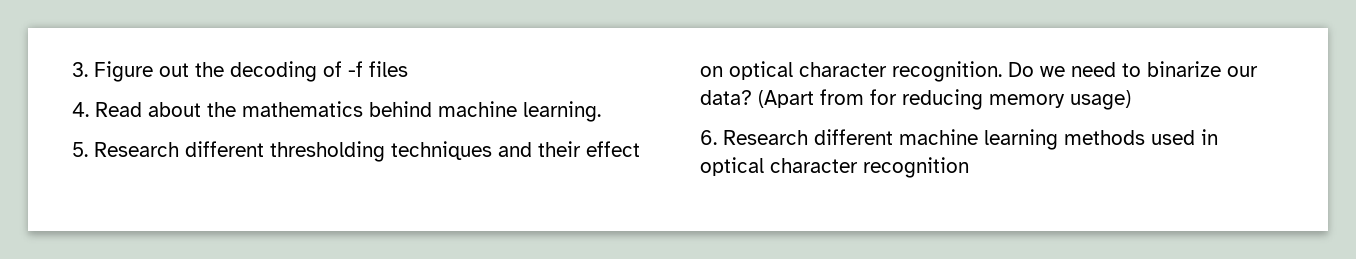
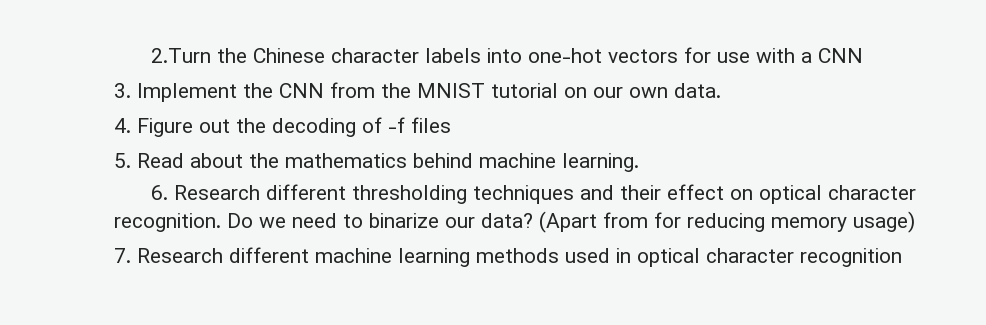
[72,62,88,77] 3. -> [151,47,864,63] [114,82,721,102] [114,118,131,133] 2.Turn the Chinese character labels into one-hot vectors for use with a CNN // 3. Implement the CNN from the MNIST tutorial on our own data. // 4.
[72,102,89,117] 4. -> [114,153,131,168] 5.
[72,142,88,157] 5. -> [151,185,169,200] 6.
[700,130,717,145] 6. -> [114,248,131,263] 7.

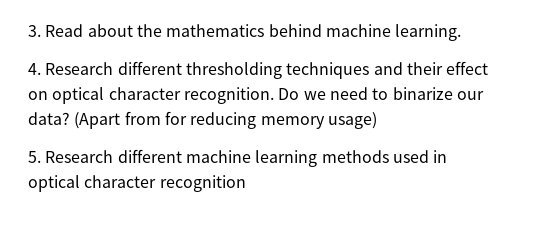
[151,47,864,63] [114,82,721,102] [114,117,451,137] [114,153,131,168] 2.Turn the Chinese character labels into one-hot vectors for use with a CNN // 3. Implement the CNN from the MNIST tutorial on our own data. // 4. Figure out the decoding of -f files // 5. -> [28,25,41,37] 3.
[151,185,169,200] 6. -> [28,63,41,75] 4.
[114,248,131,263] 7. -> [28,151,41,163] 5.

